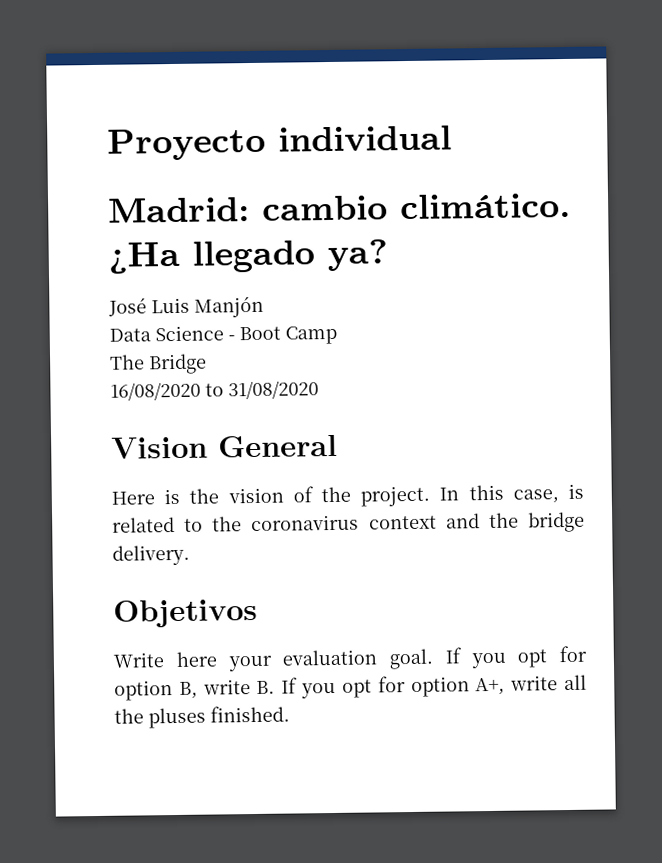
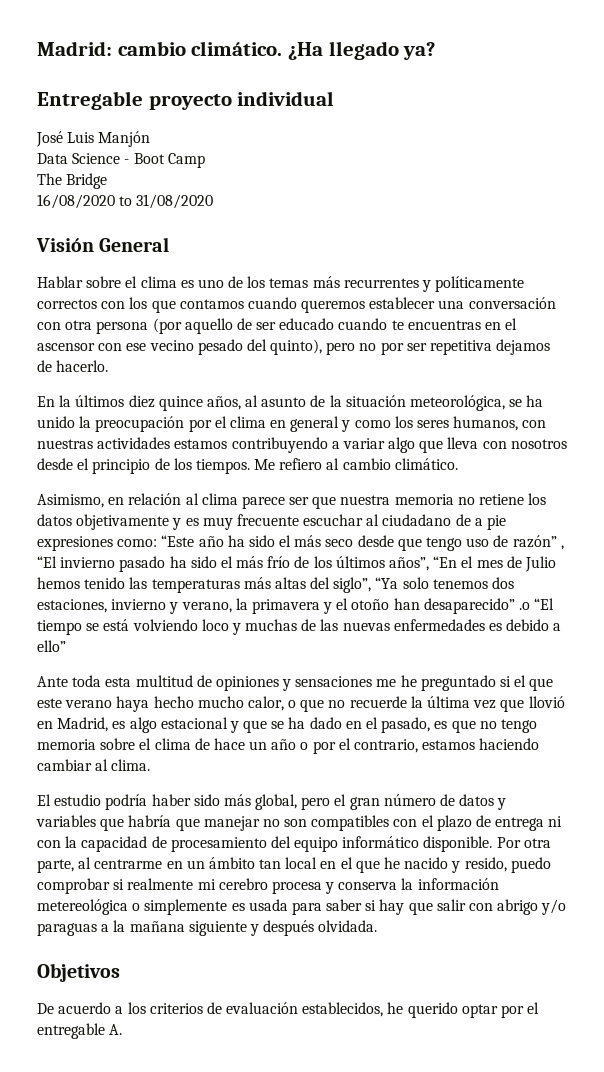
[107,125,452,161] Proyecto individual // -> (37, 48) none
(388, 255) none -> [37,91,335,110] // Entregable proyecto individual
[111,436,208,459] Vision -> [36,238,94,252] Visión
[111,483,584,507] [112,511,585,533] [112,544,190,566] [113,598,258,628] [113,645,587,672] [114,674,587,701] [114,705,290,729] Here is the vision of the project. In this case, is related to the coronavirus context and the bridge delivery. // Objetivos // Write here your evaluation goal. If you opt for option B, write B. If you opt for option A+, write all the pluses finished. -> [37,276,525,292] [37,297,556,313] [37,318,518,334] [37,339,551,355] [37,360,109,372] [37,395,544,411] [37,416,547,432] [37,437,567,453] [37,458,458,474] [37,493,547,509] [37,514,507,530] [37,535,564,551] [37,556,556,572] [37,577,515,593] [37,598,555,614] [37,619,562,635] [37,640,66,652] [37,675,554,691] [37,696,565,712] [37,717,537,733] [37,738,540,754] [37,759,151,771] [37,794,507,810] [36,815,563,831] [37,836,551,852] [37,857,551,873] [37,878,499,894] [37,899,567,915] [37,920,378,936] [37,963,120,982] [37,1002,540,1018] [37,1023,123,1039] Hablar sobre el clima es uno de los temas más recurrentes y políticamente correctos con los que contamos cuando queremos establecer una conversación con otra persona (por aquello de ser educado cuando te encuentras en el ascensor con ese vecino pesado del quinto), pero no por ser repetitiva dejamos de hacerlo. // En la últimos diez quince años, al asunto de la situación meteorológica, se ha unido la preocupación por el clima en general y como los seres humanos, con nuestras actividades estamos contribuyendo a variar algo que lleva con nosotros desde el principio de los tiempos. Me refiero al cambio climático. // Asimismo, en relación al clima parece ser que nuestra memoria no retiene los datos objetivamente y es muy frecuente escuchar al ciudadano de a pie expresiones como: “Este año ha sido el más seco desde que tengo uso de razón” , “El invierno pasado ha sido el más frío de los últimos años”, “En el mes de Julio hemos tenido las temperaturas más altas del siglo”, “Ya solo tenemos dos estaciones, invierno y verano, la primavera y el otoño han desaparecido” .o “El tiempo se está volviendo loco y muchas de las nuevas enfermedades es debido a ello” // Ante toda esta multitud de opiniones y sensaciones me he preguntado si el que este verano haya hecho mucho calor, o que no recuerde la última vez que llovió en Madrid, es algo estacional y que se ha dado en el pasado, es que no tengo memoria sobre el clima de hace un año o por el contrario, estamos haciendo cambiar al clima. // El estudio podría haber sido más global, pero el gran número de datos y variables que habría que manejar no son compatibles con el plazo de entrega ni con la capacidad de procesamiento del equipo informático disponible. Por otra parte, al centrarme en un ámbito tan local en el que he nacido y resido, puedo comprobar si realmente mi cerebro procesa y conserva la información metereológica o simplemente es usada para saber si hay que salir con abrigo y/o paraguas a la mañana siguiente y después olvidada. // Objetivos // De acuerdo a los criterios de evaluación establecidos, he querido optar por el entregable A.

